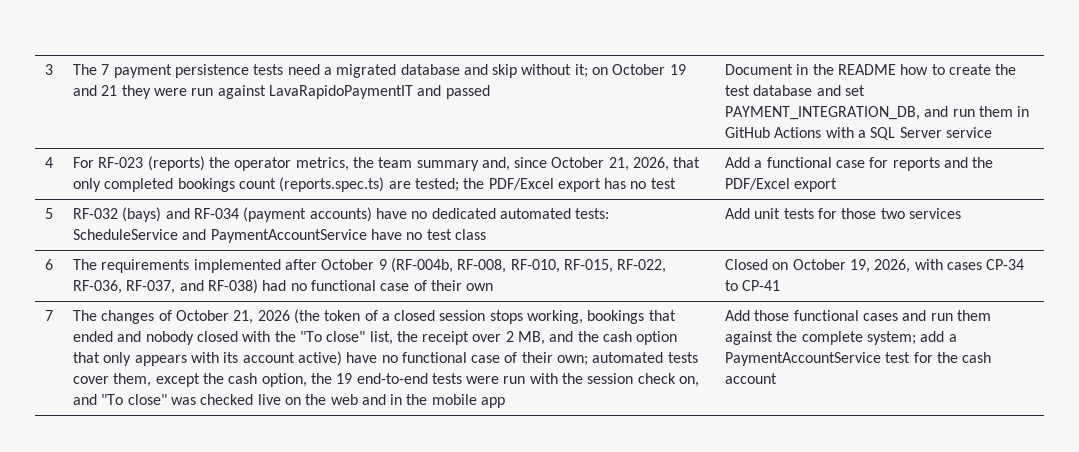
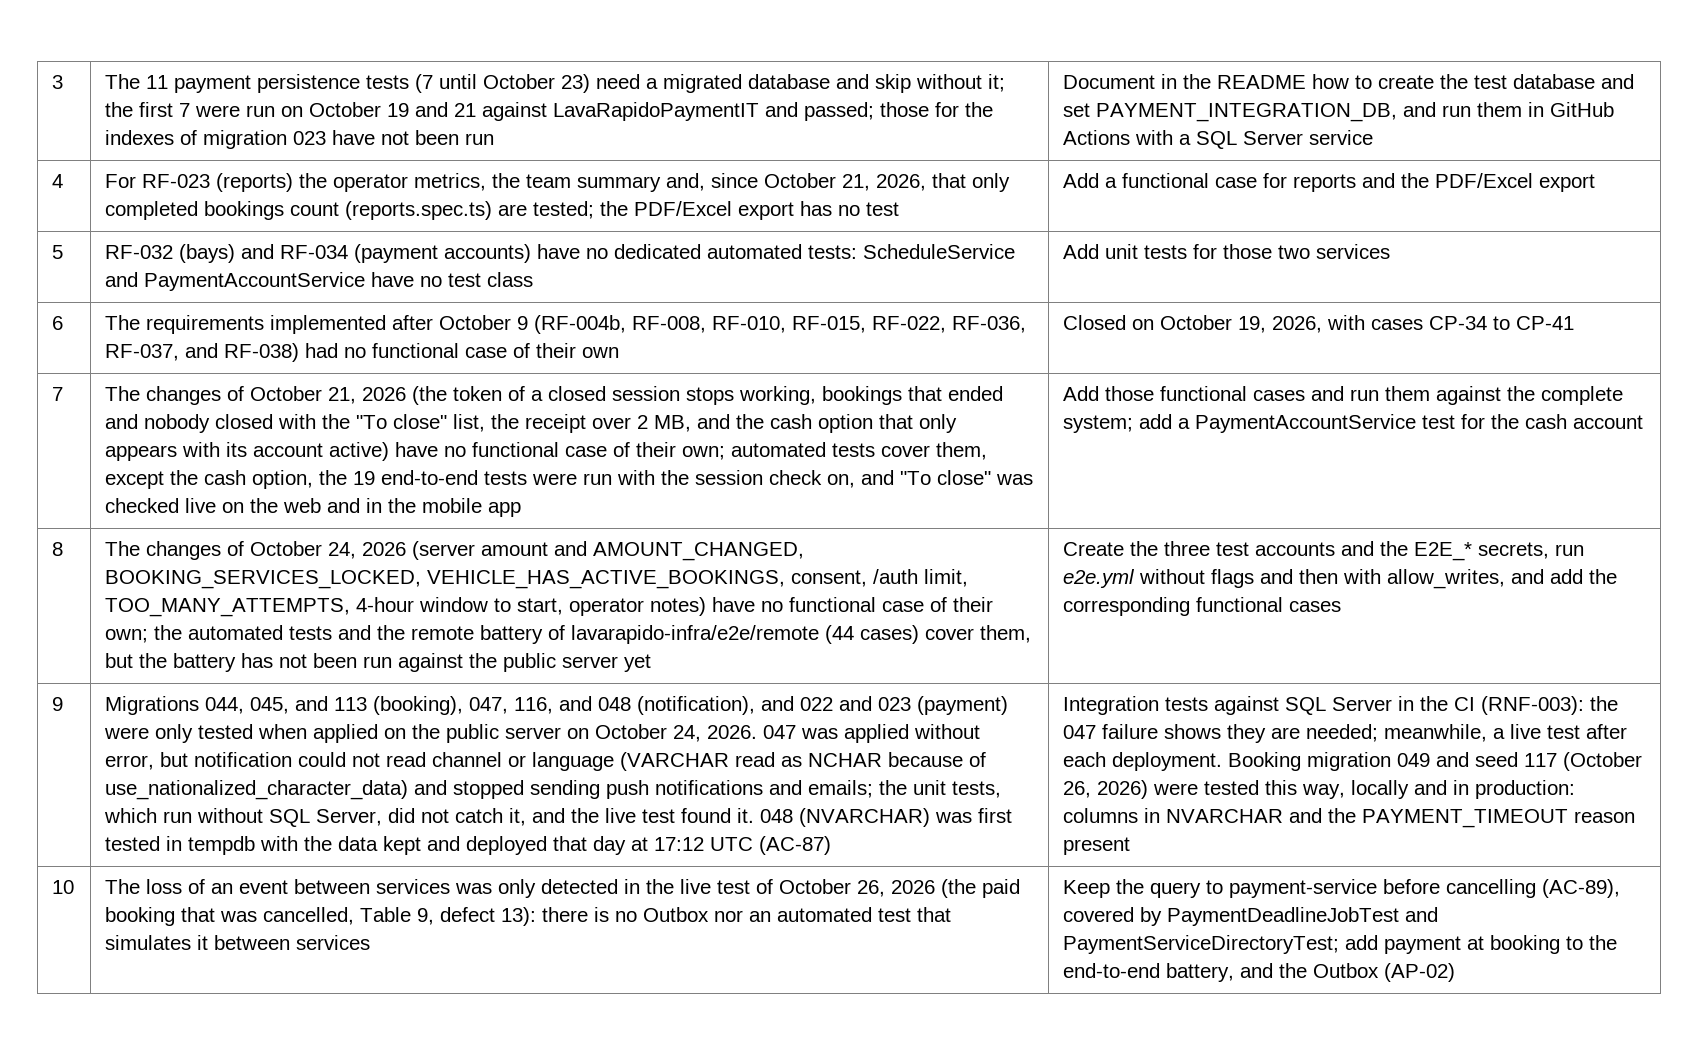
[101,64,110,75] 7 -> [146,75,169,89] 11
(284, 69) none -> [415,74,591,93] (7 until October 23)
(588, 71) none -> [105,102,276,117] the first 7 were run
[121,85,490,99] they were run against LavaRapidoPaymentIT and passed -> [482,102,994,121] [105,130,495,149] against LavaRapidoPaymentIT and passed; those for the indexes of migration 023 have not been run
(777, 378) none -> [52,542,64,556] [105,541,805,561] [105,569,969,589] [105,597,994,617] [105,625,1032,644] [105,653,652,672] [1063,541,1585,561] [1063,569,1618,589] [1063,597,1342,616] [52,697,64,711] [105,696,1009,715] [104,724,981,743] [105,752,987,771] [105,780,1002,800] [104,808,1013,827] [105,836,832,855] [1063,696,1619,715] [1063,724,1628,743] [1063,752,1643,771] [1063,780,1576,799] [1063,808,1636,828] [1063,837,1131,855] [52,880,75,894] [105,879,1021,898] [105,907,952,926] [105,935,371,950] [1063,879,1621,898] [1063,907,1439,926] [1063,935,1618,954] [1063,963,1456,982] // 8 | The changes of October 24, 2026 (server amount and AMOUNT_CHANGED, BOOKING_SERVICES_LOCKED, VEHICLE_HAS_ACTIVE_BOOKINGS, consent, /auth limit, TOO_MANY_ATTEMPTS, 4-hour window to start, operator notes) have no functional case of their own; the automated tests and the remote battery of lavarapido-infra/e2e/remote (44 cases) cover them, but the battery has not been run against the public server yet | Create the three test accounts and the E2E_* secrets, run e2e.yml without flags and then with allow_writes, and add the corresponding functional cases // 9 | Migrations 044, 045, and 113 (booking), 047, 116, and 048 (notification), and 022 and 023 (payment) were only tested when applied on the public server on October 24, 2026. 047 was applied without error, but notification could not read channel or language (VARCHAR read as NCHAR because of use_nationalized_character_data) and stopped sending push notifications and emails; the unit tests, which run without SQL Server, did not catch it, and the live test found it. 048 (NVARCHAR) was first tested in tempdb with the data kept and deployed that day at 17:12 UTC (AC-87) | Integration tests against SQL Server in the CI (RNF-003): the 047 failure shows they are needed; meanwhile, a live test after each deployment. Booking migration 049 and seed 117 (October 26, 2026) were tested this way, locally and in production: columns in NVARCHAR and the PAYMENT_TIMEOUT reason present // 10 | The loss of an event between services was only detected in the live test of October 26, 2026 (the paid booking that was cancelled, Table 9, defect 13): there is no Outbox nor an automated test that simulates it between services | Keep the query to payment-service before cancelling (AC-89), covered by PaymentDeadlineJobTest and PaymentServiceDirectoryTest; add payment at booking to the end-to-end battery, and the Outbox (AP-02)

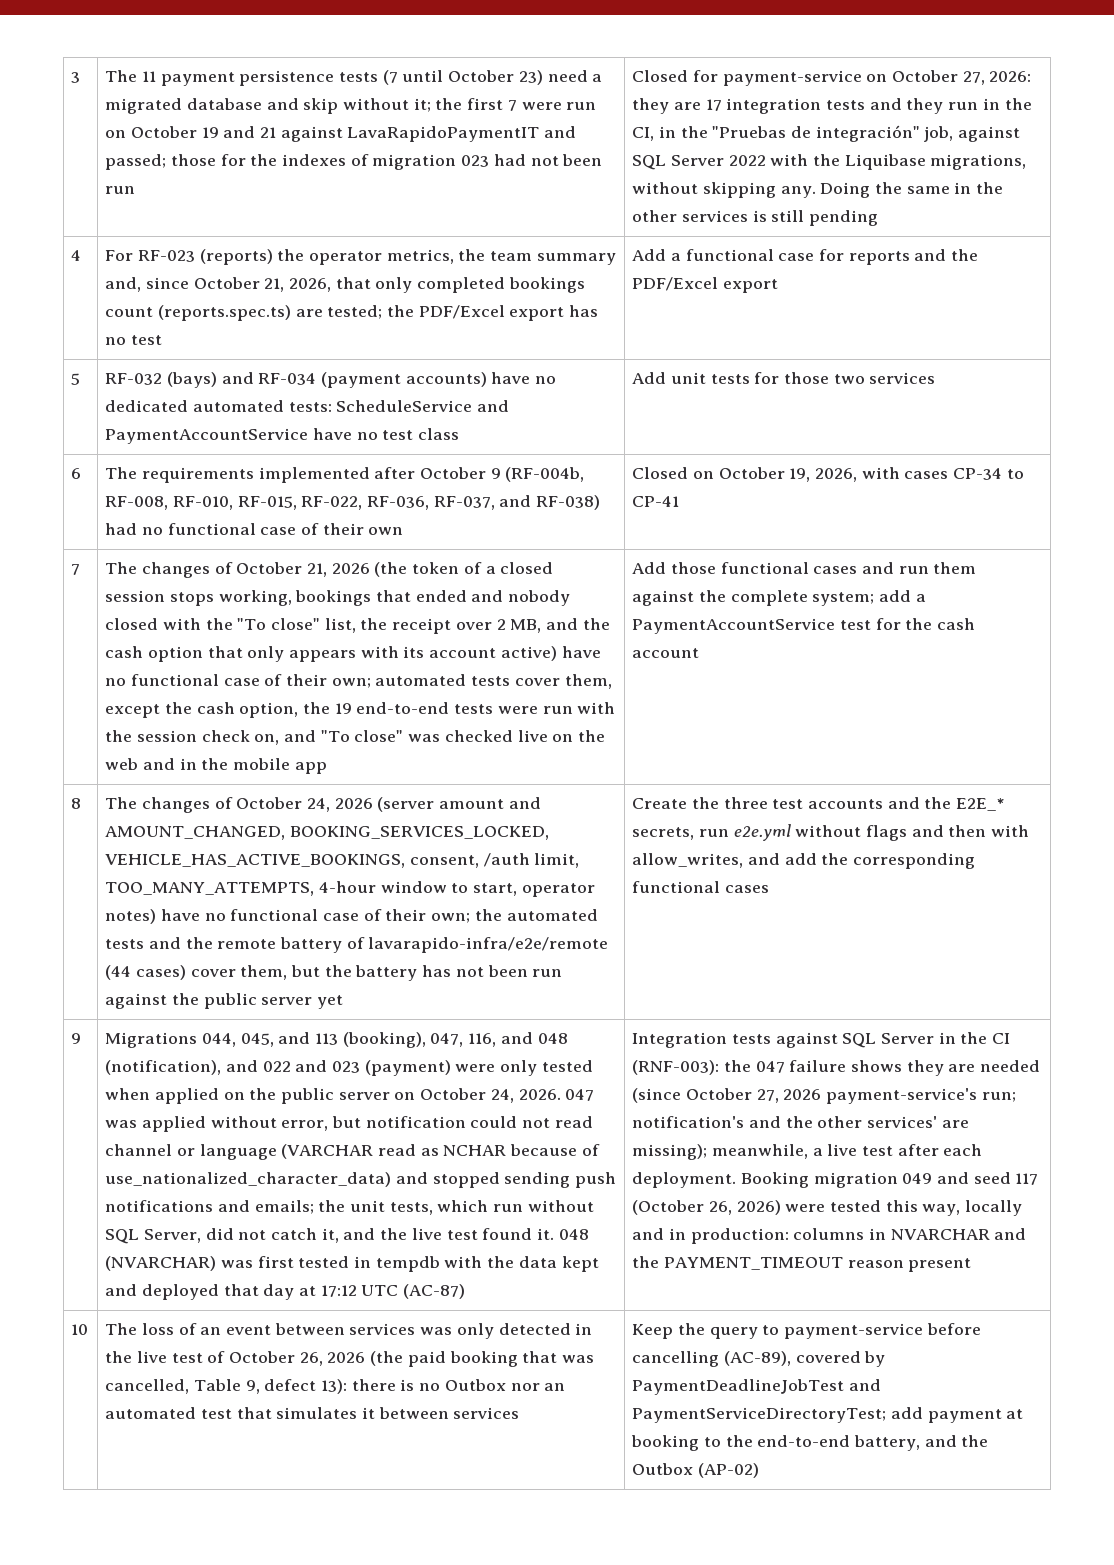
[332,130,376,145] have -> [493,154,526,166] had
[1063,74,1635,89] [1063,102,1615,122] [1063,130,1374,149] Document in the README how to create the test database and set PAYMENT_INTEGRATION_DB, and run them in GitHub Actions with a SQL Server service -> [632,70,1032,86] [632,98,1032,114] [632,125,1021,142] [632,154,1027,170] [632,182,1004,198] [632,210,878,226] Closed for payment-service on October 27, 2026: they are 17 integration tests and they run in the CI, in the "Pruebas de integración" job, against SQL Server 2022 with the Liquibase migrations, without skipping any. Doing the same in the other services is still pending
[1306,724,1379,742] needed; -> [980,1060,1041,1072] [632,1088,1016,1104] [632,1116,969,1128] [632,1144,708,1160] needed (since October 27, 2026 payment-service's run; notification's and the other services' are missing);

